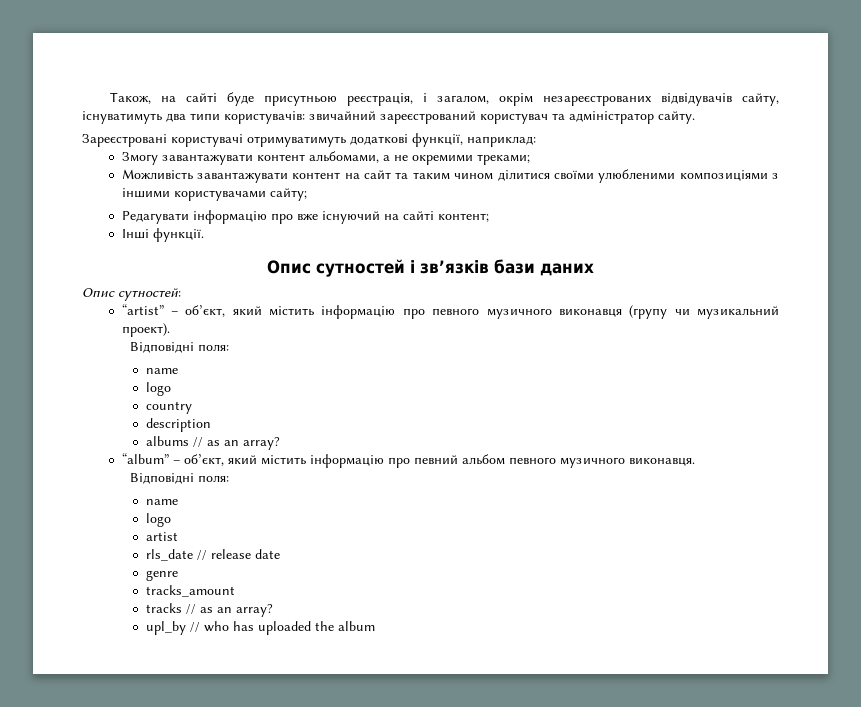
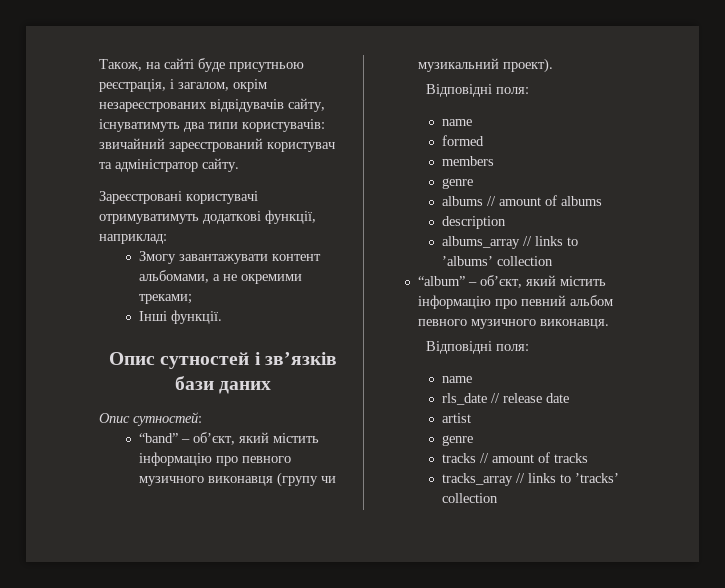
[121,169,779,183] [121,188,307,201] [121,210,489,224] // Можливість завантажувати контент на сайт та таким чином ділитися своїми улюбленими композиціями з іншими користувачами сайту; // Редагувати інформацію про вже існуючий на сайті контент; -> (193, 299) none
[121,304,164,315] “artist” -> [139,433,179,443] “band”
[145,382,171,396] [145,401,192,414] [145,418,211,432] [145,436,280,450] logo // country // description // albums // as an array? -> [442,135,485,146] [442,156,495,166] [442,178,474,189] [442,195,603,206] [442,216,507,229] [442,236,579,249] [442,256,554,266] formed // members // genre // albums // amount of albums // description // albums_array // links to ’albums’ collection
[145,513,171,527] [145,532,178,541] // logo // artist -> (473, 379) none
[145,570,178,581] [145,585,235,597] [145,603,273,617] [145,621,375,635] // genre // tracks_amount // tracks // as an array? // upl_by // who has uploaded the album -> [442,413,472,423] [442,435,474,446] [442,452,589,463] [442,473,620,486] [442,493,499,503] // artist // genre // tracks // amount of tracks // tracks_array // links to ’tracks’ collection

